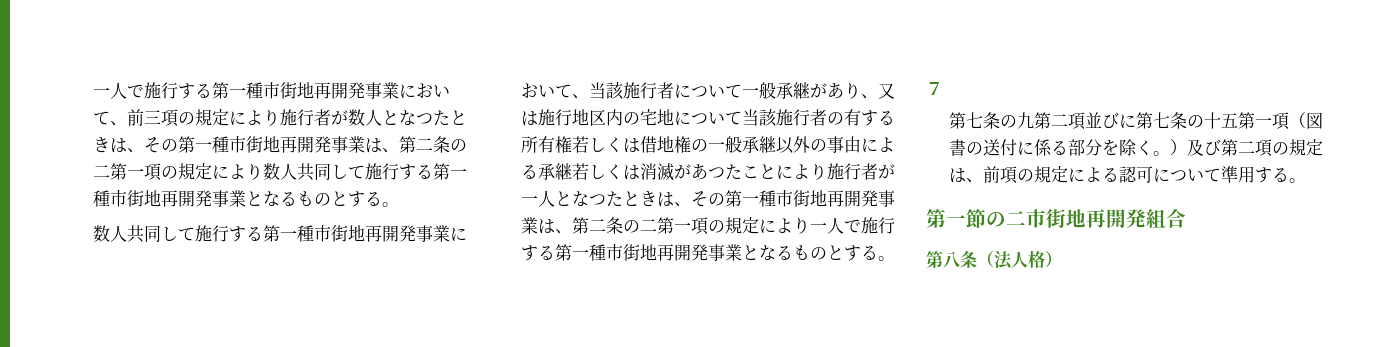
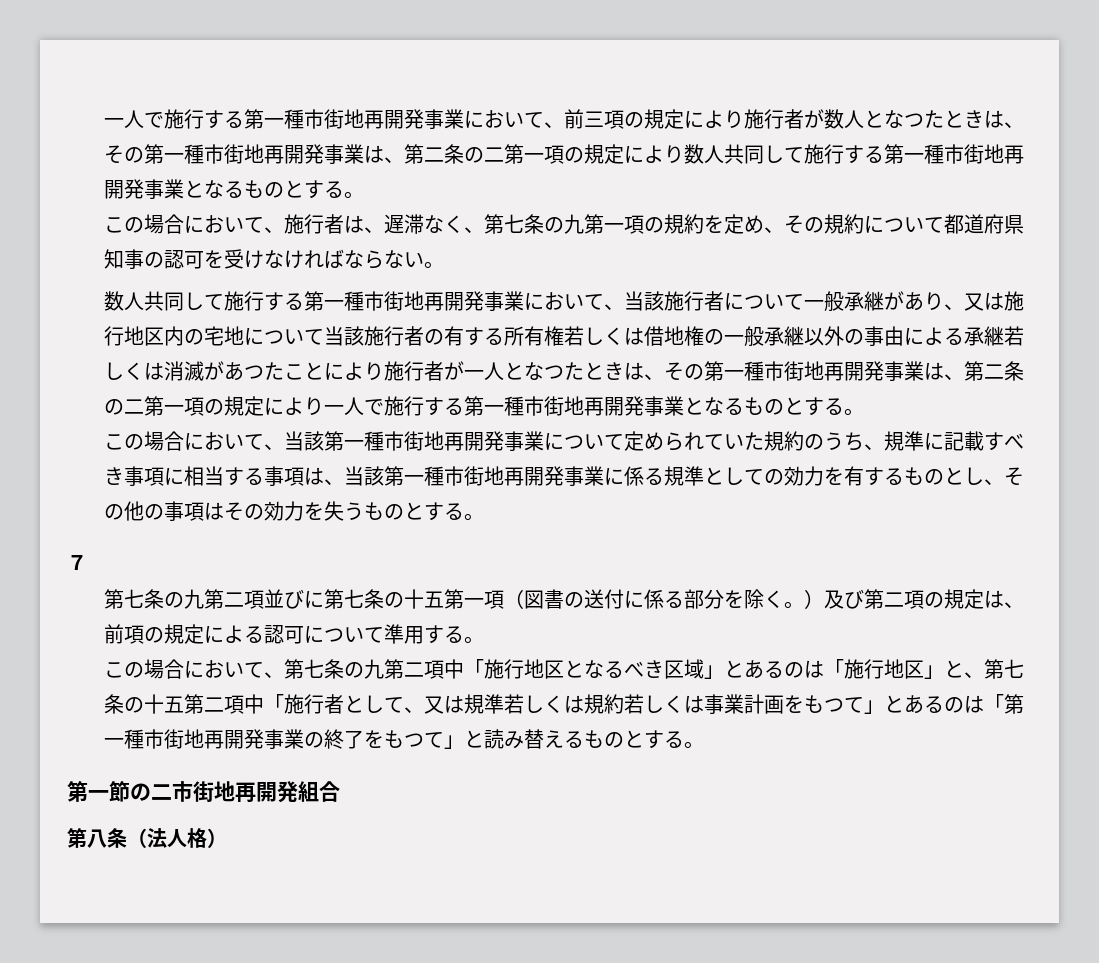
(399, 204) none -> [103,214,1024,234] [103,249,444,269] // この場合において、施行者は、遅滞なく、第七条の九第一項の規約を定め、その規約について都道府県知事の認可を受けなければならない。
(895, 258) none -> [103,431,1024,451] [103,466,1024,486] [103,501,484,521] // この場合において、当該第一種市街地再開発事業について定められていた規約のうち、規準に記載すべき事項に相当する事項は、当該第一種市街地再開発事業に係る規準としての効力を有するものとし、その他の事項はその効力を失うものとする。
(1306, 180) none -> [103,659,1024,679] [103,694,1024,714] [103,729,704,749] // この場合において、第七条の九第二項中「施行地区となるべき区域」とあるのは「施行地区」と、第七条の十五第二項中「施行者として、又は規準若しくは規約若しくは事業計画をもつて」とあるのは「第一種市街地再開発事業の終了をもつて」と読み替えるものとする。

